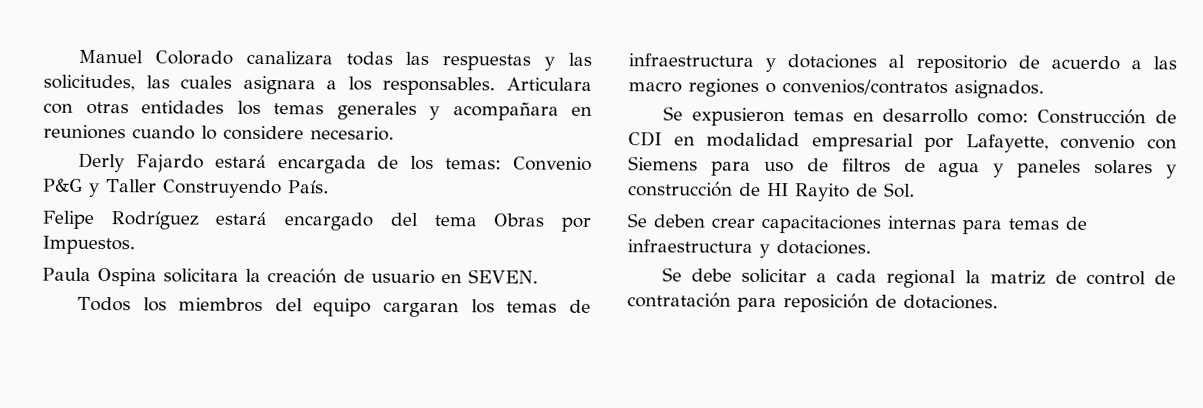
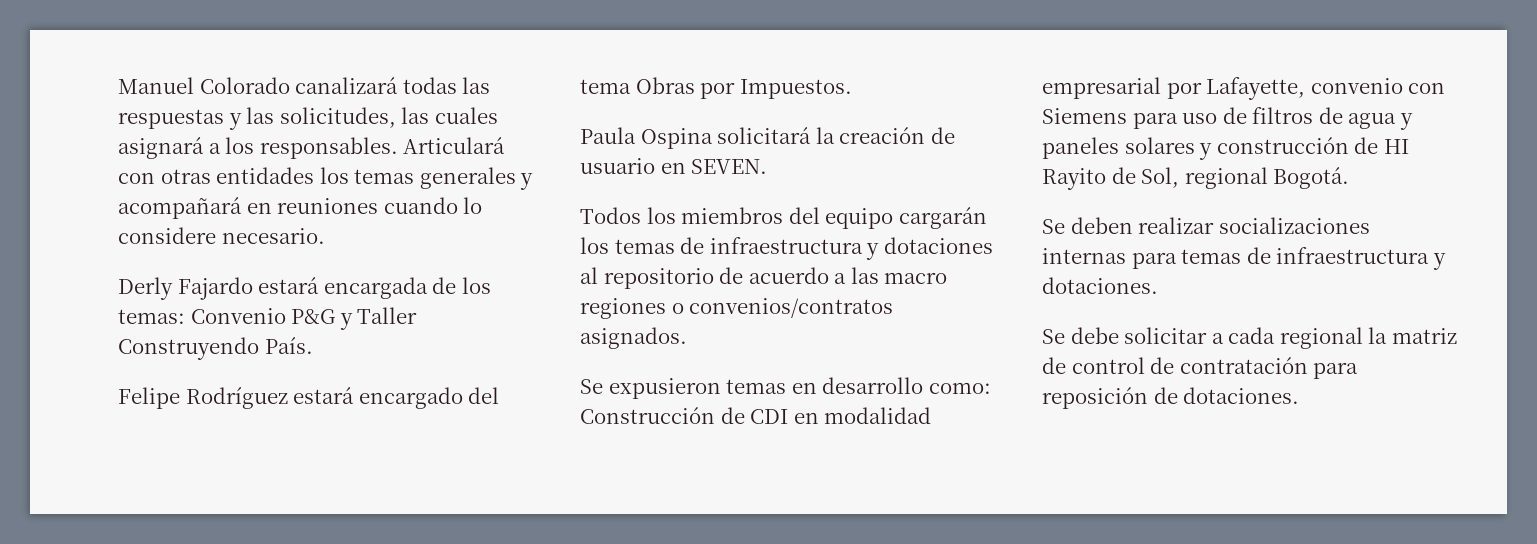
[245,50,333,66] canalizara -> [295,77,399,94] canalizará
[242,75,316,95] asignara -> [118,137,204,159] asignará
[505,77,592,91] Articulara -> [403,137,506,154] Articulará
[452,102,559,121] acompañara -> [118,197,242,219] acompañará
[163,268,239,283] solicitara -> [717,127,812,144] solicitará
[383,301,460,318] cargaran -> [898,207,987,229] cargarán
[884,182,915,198] Sol. -> [1141,167,1350,189] Sol, regional Bogotá.
[711,214,881,234] crear capacitaciones -> [1138,217,1370,234] realizar socializaciones

